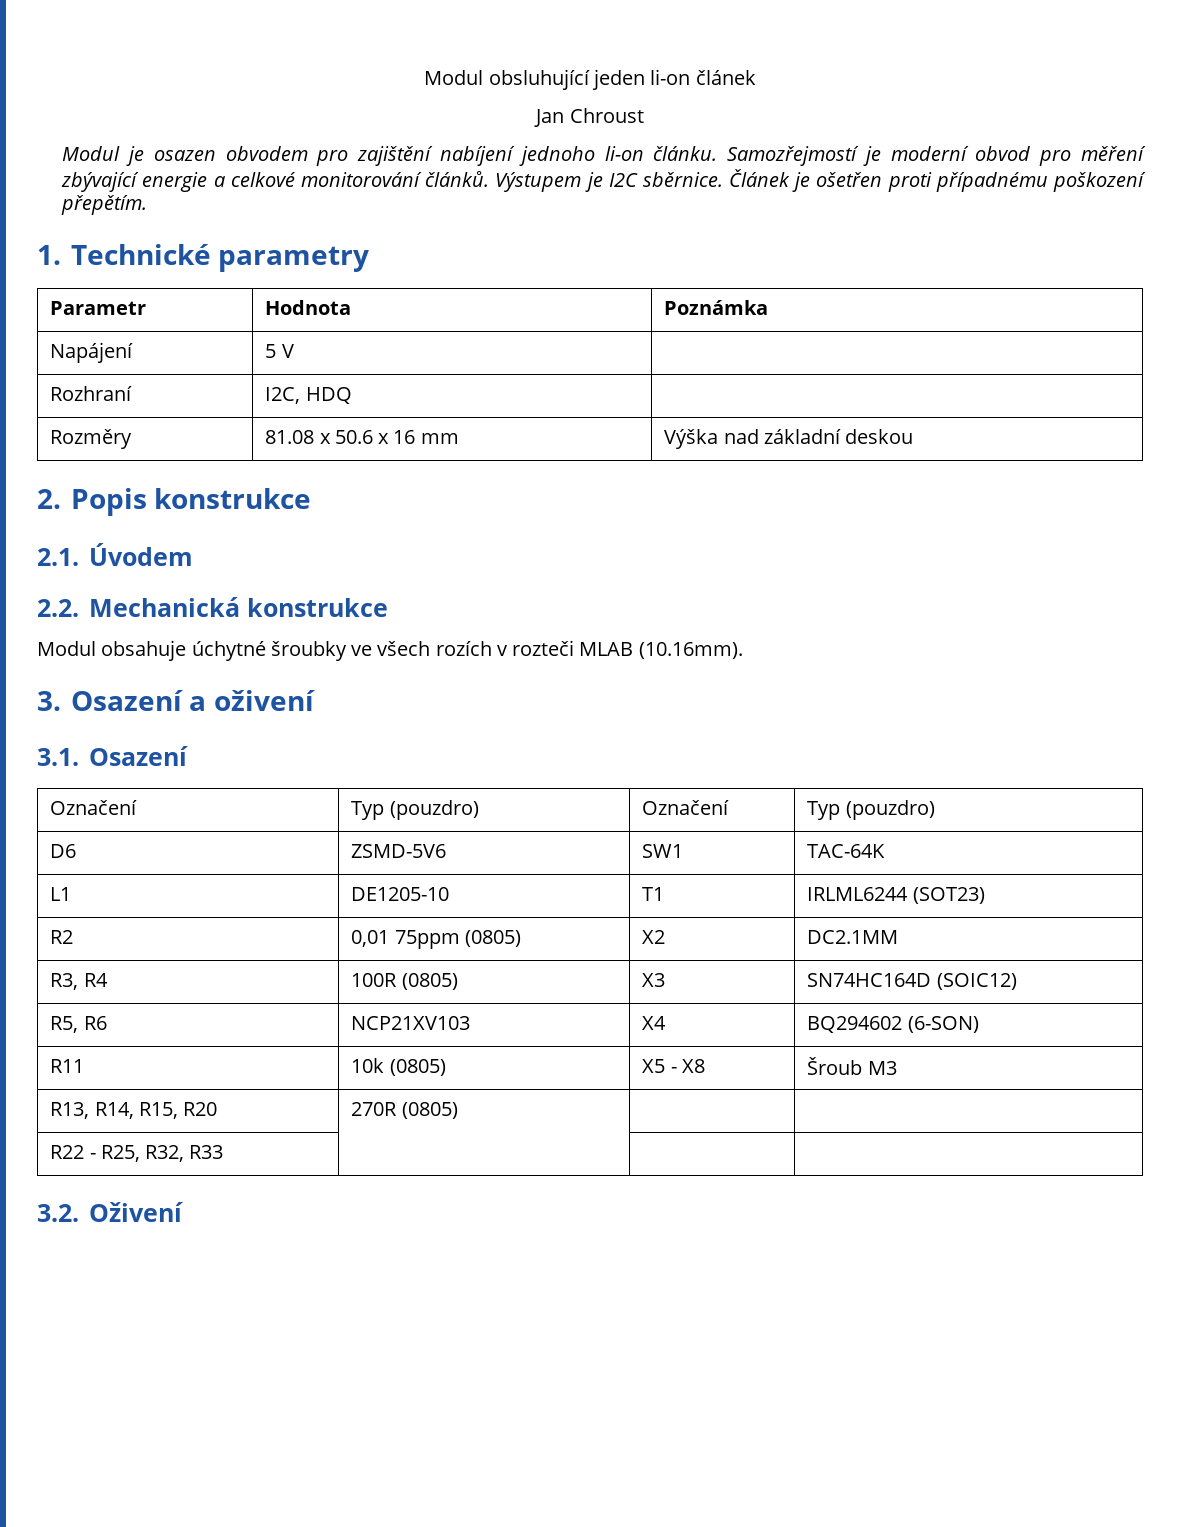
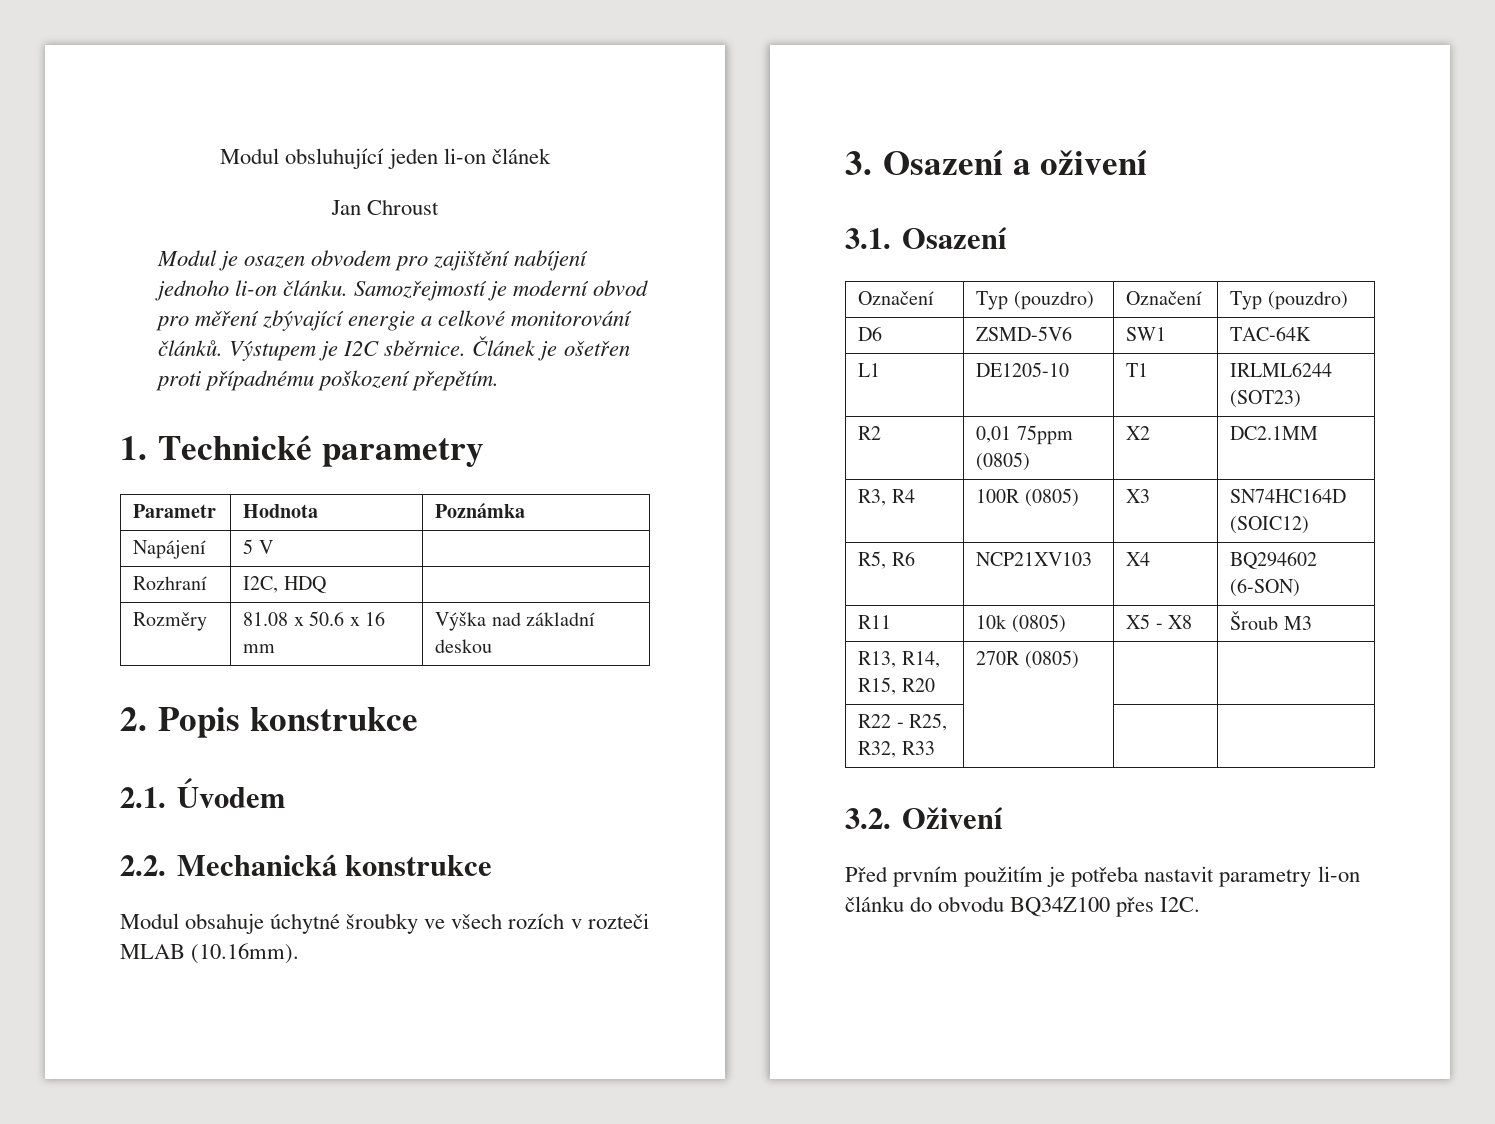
(183, 1212) none -> [845,866,1360,887] [845,896,1201,917] // Před prvním použitím je potřeba nastavit parametry li-on článku do obvodu BQ34Z100 přes I2C.

